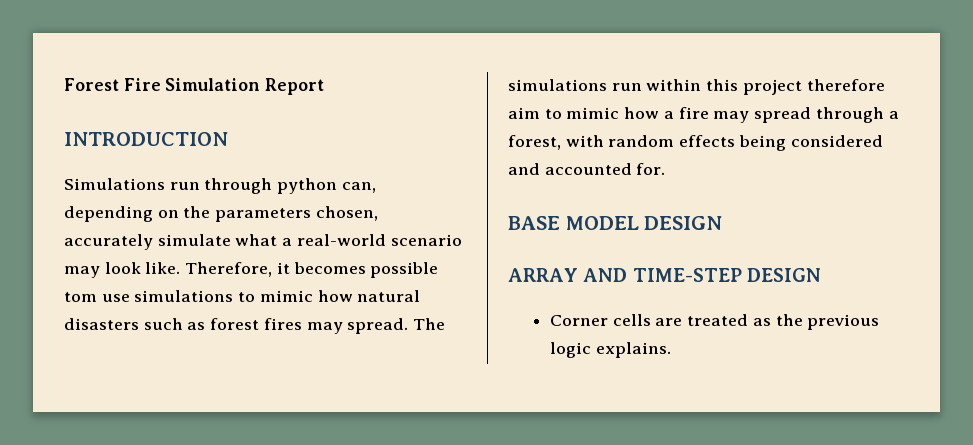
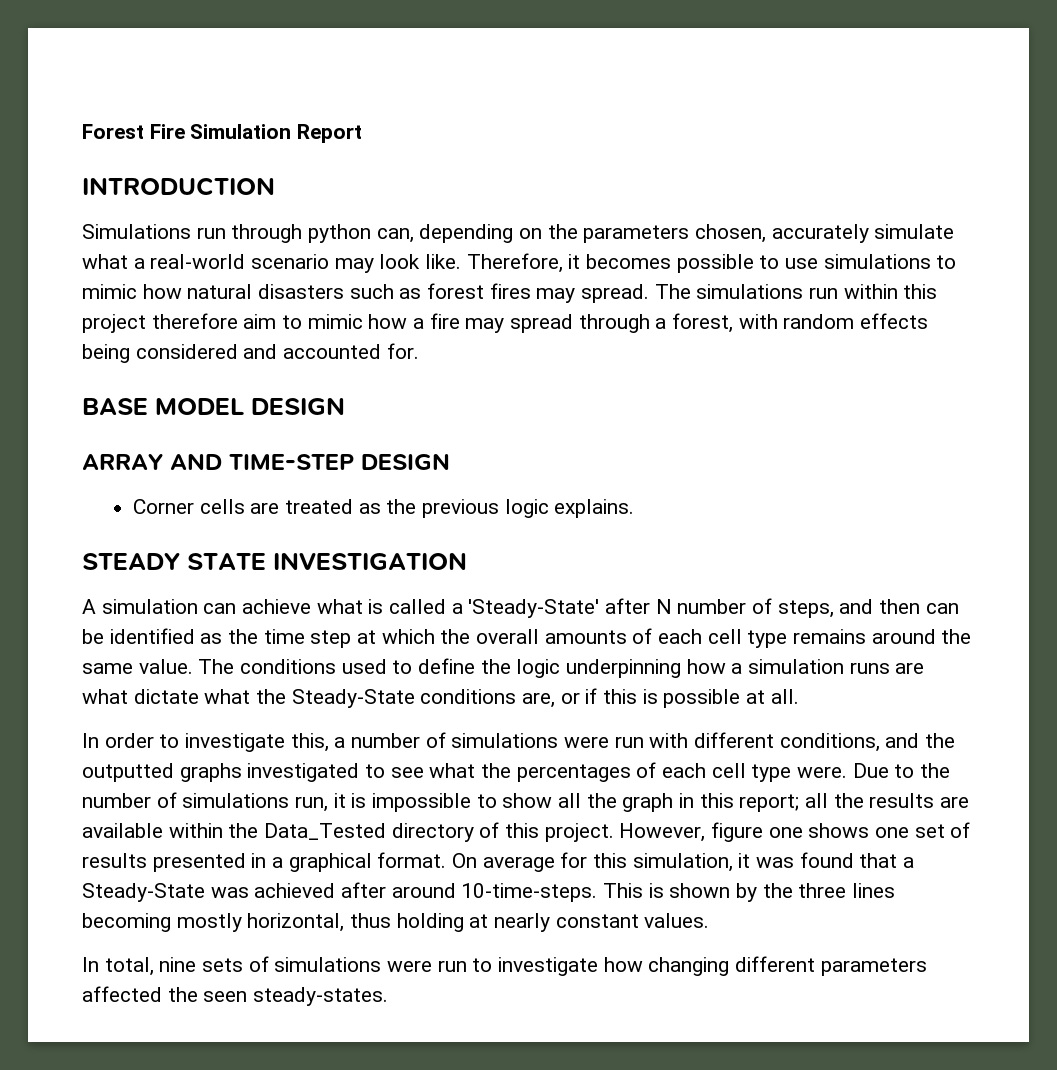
[64,292,97,302] tom -> [759,255,780,269] to
(671, 350) none -> [82,552,467,570] [82,598,959,618] [82,628,972,648] [82,658,925,678] [82,688,799,708] [82,732,956,752] [82,762,951,782] [82,792,970,812] [82,822,971,842] [82,852,915,872] [82,882,896,902] [82,913,710,932] [82,956,927,976] [82,986,389,1006] // STEADY STATE INVESTIGATION // A simulation can achieve what is called a 'Steady-State' after N number of steps, and then can be identified as the time step at which the overall amounts of each cell type remains around the same value. The conditions used to define the logic underpinning how a simulation runs are what dictate what the Steady-State conditions are, or if this is possible at all. // In order to investigate this, a number of simulations were run with different conditions, and the outputted graphs investigated to see what the percentages of each cell type were. Due to the number of simulations run, it is impossible to show all the graph in this report; all the results are available within the Data_Tested directory of this project. However, figure one shows one set of results presented in a graphical format. On average for this simulation, it was found that a Steady-State was achieved after around 10-time-steps. This is shown by the three lines becoming mostly horizontal, thus holding at nearly constant values. // In total, nine sets of simulations were run to investigate how changing different parameters affected the seen steady-states.

